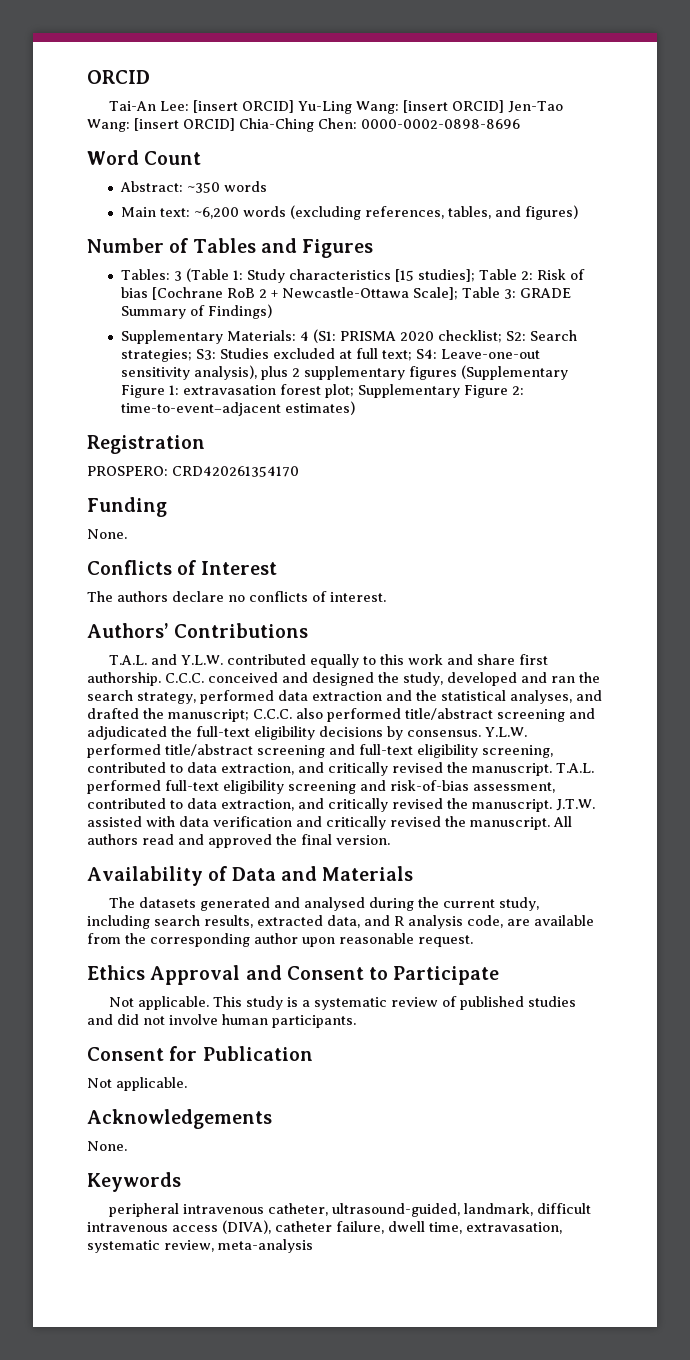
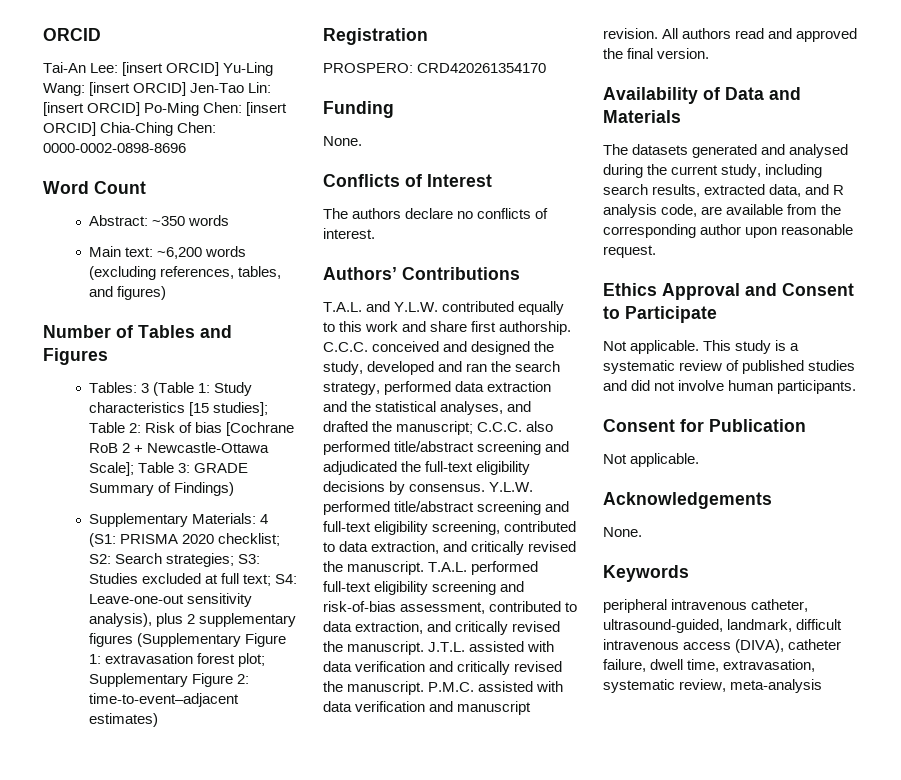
[87,119,130,132] Wang: -> [248,82,272,93] [43,102,243,116] Lin: [insert ORCID] Po-Ming Chen:
[556,799,595,811] J.T.W. -> [428,642,466,652] J.T.L.
(550, 823) none -> [428,681,564,692] [323,701,532,715] [603,28,658,39] P.M.C. assisted with data verification and manuscript revision.

